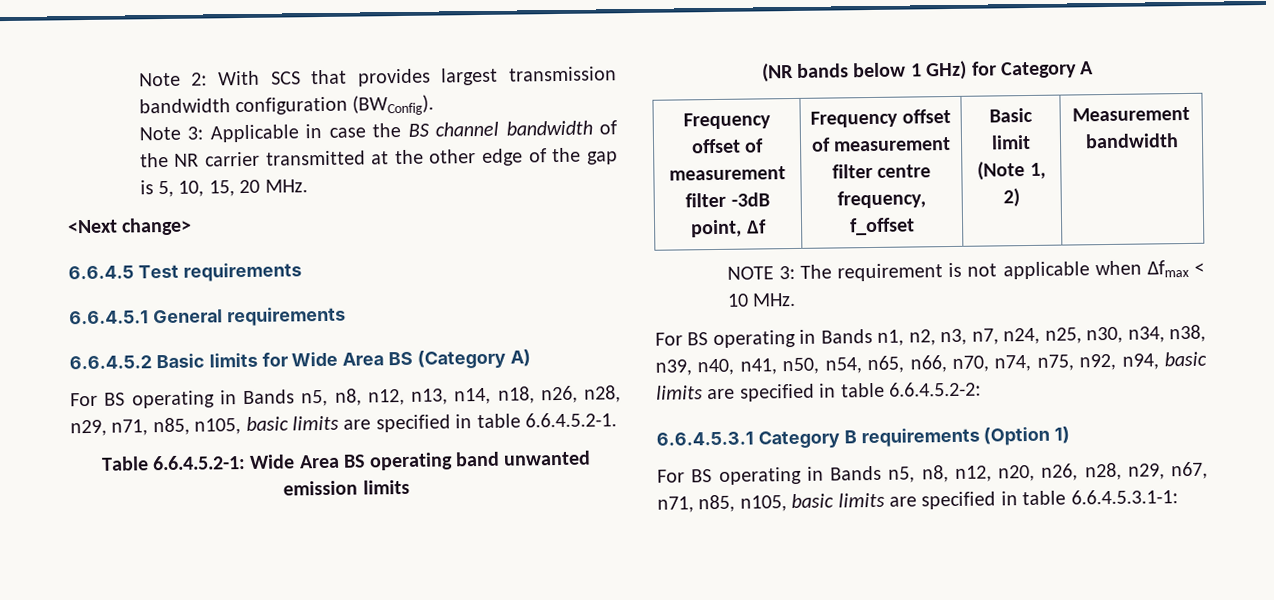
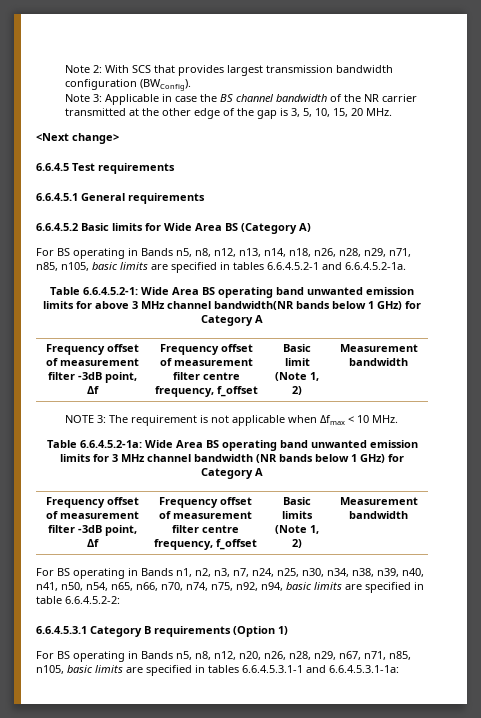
(154, 187) none -> [291,108,301,117] 3,
[476,412,617,429] table 6.6.4.5.2-1. -> [233,262,406,270] tables 6.6.4.5.2-1 and 6.6.4.5.2-1a.
[760,62,794,83] // (NR -> [76,301,294,310] for above 3 MHz channel bandwidth(NR
(797, 299) none -> [46,440,418,451] [60,454,404,463] [201,468,263,479] [45,497,139,508] [45,511,139,519] [47,525,137,536] [86,539,99,547] [159,497,253,508] [159,511,253,519] [172,525,240,533] [154,539,257,550] [282,497,311,505] [281,511,313,519] [274,525,319,534] [291,539,302,548] [339,497,418,505] [349,511,408,519] // Table 6.6.4.5.2-1a: Wide Area BS operating band unwanted emission limits for 3 MHz channel bandwidth (NR bands below 1 GHz) for Category A // Frequency offset of measurement filter -3dB point, Δf | Frequency offset of measurement filter centre frequency, f_offset | Basic limits (Note 1, 2) | Measurement bandwidth
[1022,489,1178,506] table 6.6.4.5.3.1-1: -> [208,665,399,673] tables 6.6.4.5.3.1-1 and 6.6.4.5.3.1-1a:

